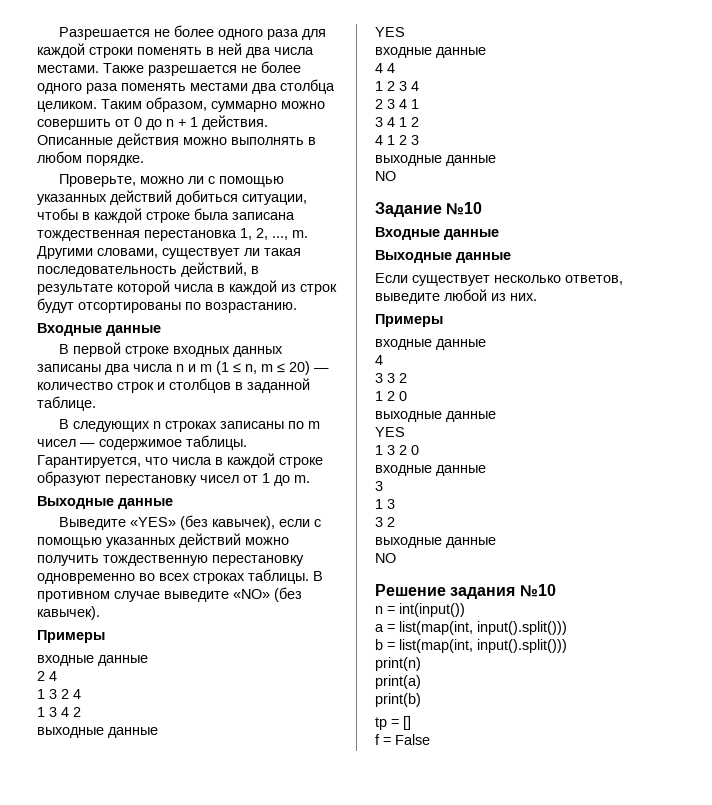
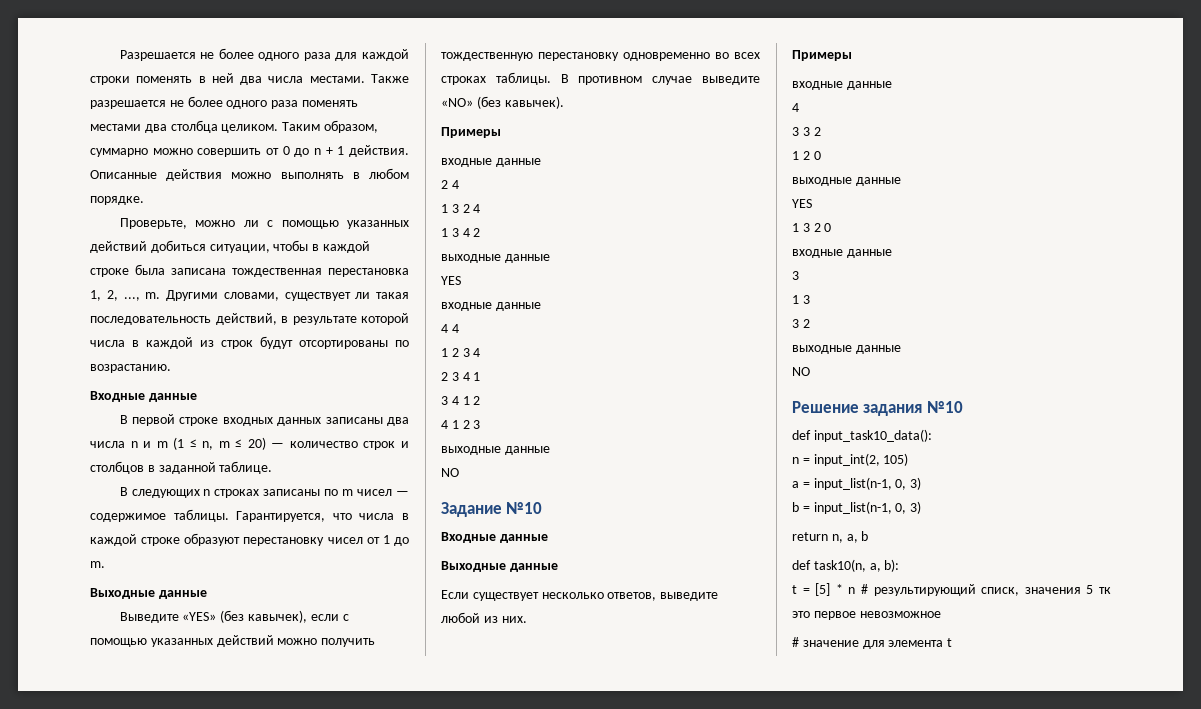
(556, 590) none -> [792,429,932,442] // def input_task10_data():
[399,603,465,617] int(input()) -> [813,453,909,466] input_int(2, 105)
[399,621,567,635] list(map(int, input().split())) -> [813,477,922,490] input_list(n-1, 0, 3)
[399,639,567,653] [375,657,421,671] [375,675,421,689] [375,693,421,707] [375,716,411,730] [375,734,430,745] list(map(int, input().split())) // print(n) // print(a) // print(b) // tp = [] // f = False -> [813,501,922,514] [792,531,869,543] [792,559,900,572] [792,583,1111,596] [792,611,941,620] [792,637,953,649] input_list(n-1, 0, 3) // return n, a, b // def task10(n, a, b): // t = [5] * n # результирующий списк, значения 5 тк это первое невозможное // # значение для элемента t

